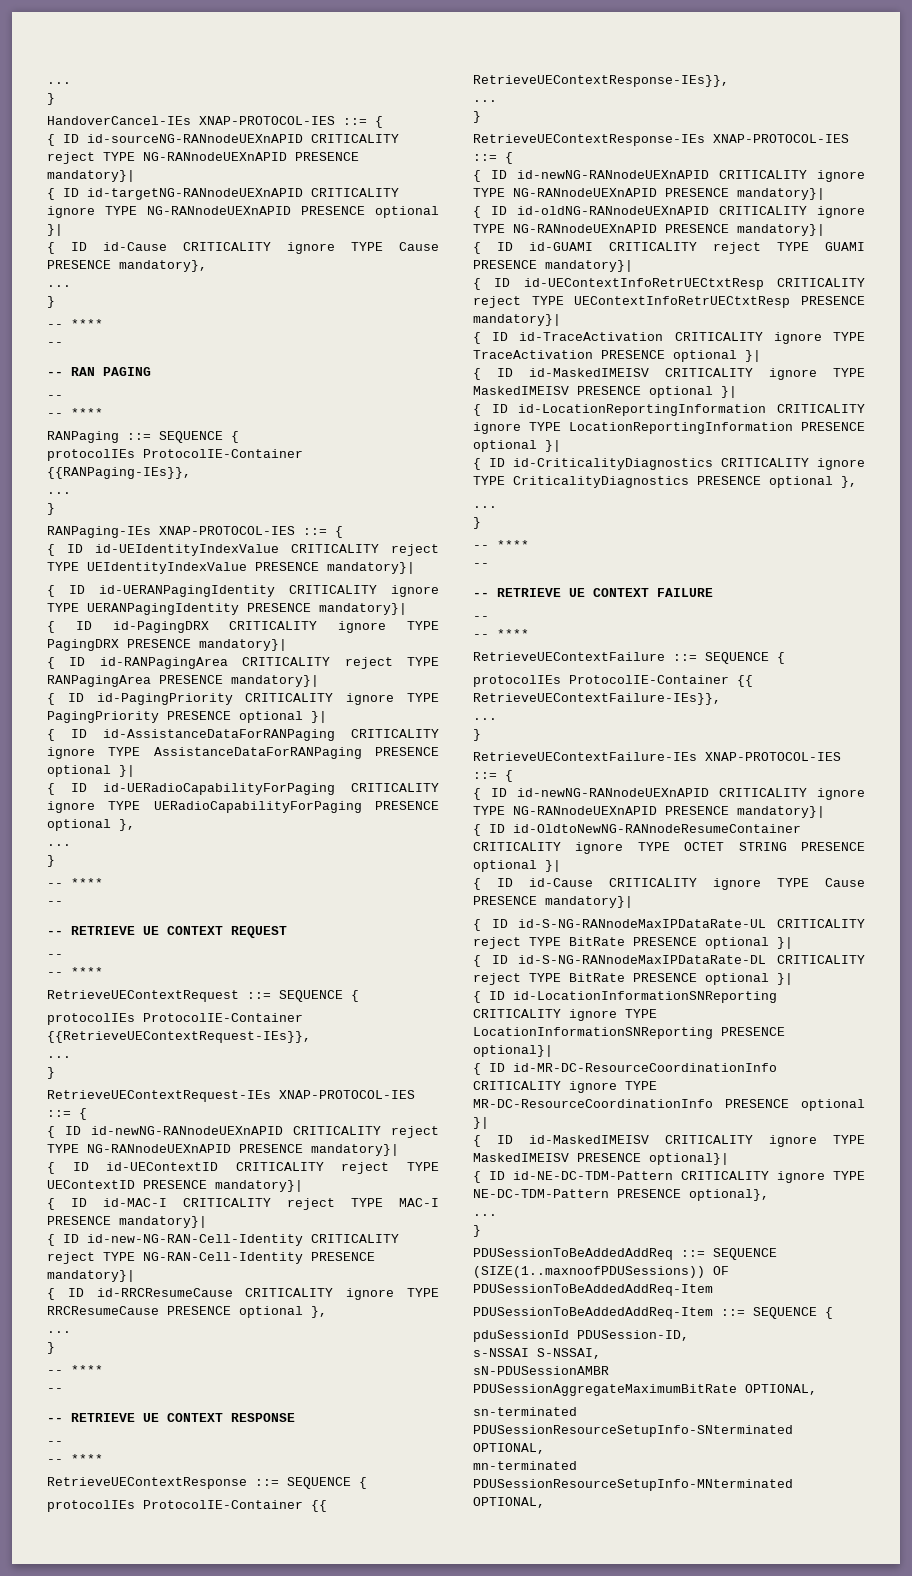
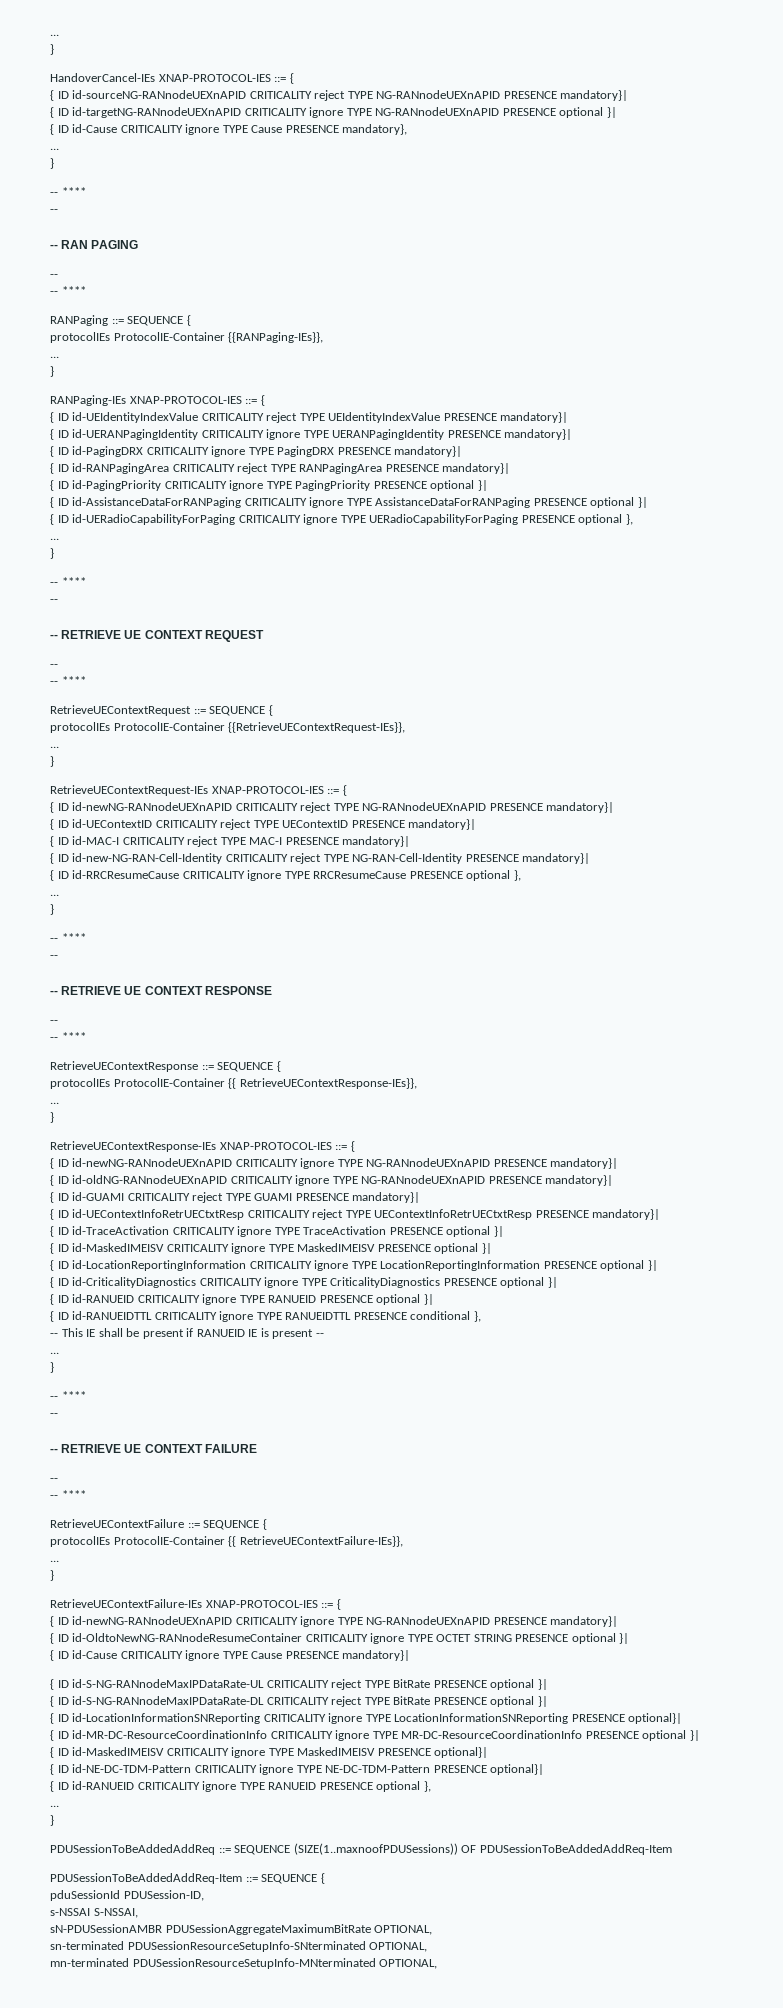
[841,476,857,488] }, -> [547,1277,558,1288] [50,1294,434,1305] [50,1311,481,1322] [50,1328,324,1339] }| // { ID id-RANUEID CRITICALITY ignore TYPE RANUEID PRESENCE optional }| // { ID id-RANUEIDTTL CRITICALITY ignore TYPE RANUEIDTTL PRESENCE conditional }, // -- This IE shall be present if RANUEID IE is present --
[689,1189,769,1201] optional}, -> [490,1764,545,1775] [50,1781,431,1792] optional}| // { ID id-RANUEID CRITICALITY ignore TYPE RANUEID PRESENCE optional },

